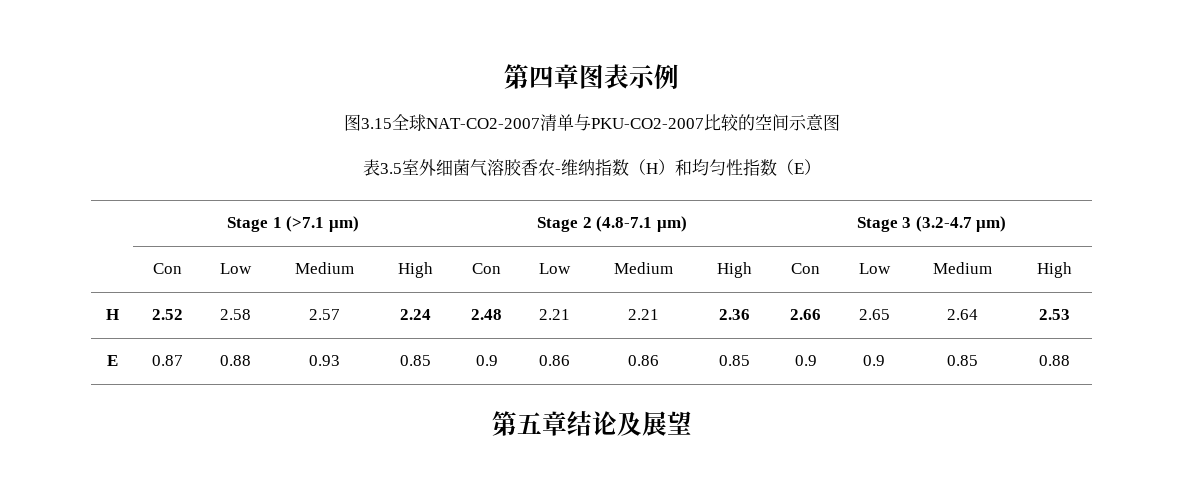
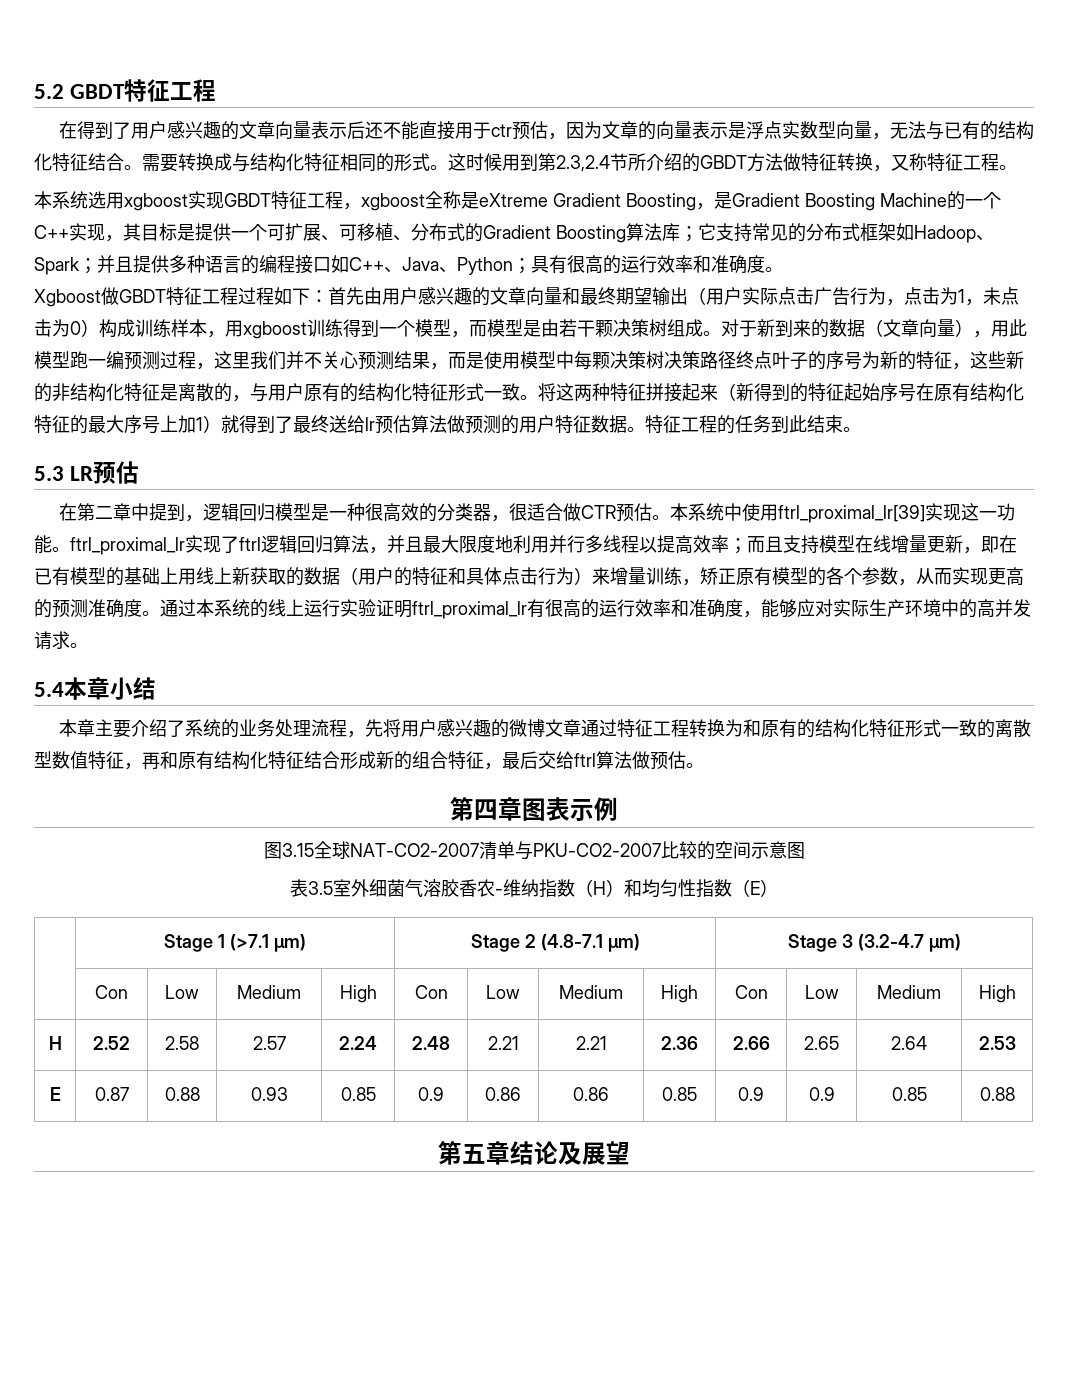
(504, 76) none -> [34,79,217,102] [58,121,1034,140] [34,153,1017,172] [34,191,1001,211] [34,222,994,243] [34,255,783,275] [34,287,1019,307] [34,319,1027,339] [34,351,1024,370] [34,383,1024,402] [34,415,861,434] [34,461,140,484] [58,503,1015,523] [34,535,1017,555] [34,567,1024,586] [34,599,1031,619] [34,631,88,650] [34,677,156,700] [58,719,1031,738] [34,751,704,770] 5.2 GBDT特征工程 // 在得到了用户感兴趣的文章向量表示后还不能直接用于ctr预估，因为文章的向量表示是浮点实数型向量，无法与已有的结构化特征结合。需要转换成与结构化特征相同的形式。这时候用到第2.3,2.4节所介绍的GBDT方法做特征转换，又称特征工程。 // 本系统选用xgboost实现GBDT特征工程，xgboost全称是eXtreme Gradient Boosting，是Gradient Boosting Machine的一个C++实现，其目标是提供一个可扩展、可移植、分布式的Gradient Boosting算法库；它支持常见的分布式框架如Hadoop、Spark；并且提供多种语言的编程接口如C++、Java、Python；具有很高的运行效率和准确度。 // Xgboost做GBDT特征工程过程如下：首先由用户感兴趣的文章向量和最终期望输出（用户实际点击广告行为，点击为1，未点击为0）构成训练样本，用xgboost训练得到一个模型，而模型是由若干颗决策树组成。对于新到来的数据（文章向量），用此模型跑一编预测过程，这里我们并不关心预测结果，而是使用模型中每颗决策树决策路径终点叶子的序号为新的特征，这些新的非结构化特征是离散的，与用户原有的结构化特征形式一致。将这两种特征拼接起来（新得到的特征起始序号在原有结构化特征的最大序号上加1）就得到了最终送给lr预估算法做预测的用户特征数据。特征工程的任务到此结束。 // 5.3 LR预估 // 在第二章中提到，逻辑回归模型是一种很高效的分类器，很适合做CTR预估。本系统中使用ftrl_proximal_lr[39]实现这一功能。ftrl_proximal_lr实现了ftrl逻辑回归算法，并且最大限度地利用并行多线程以提高效率；而且支持模型在线增量更新，即在已有模型的基础上用线上新获取的数据（用户的特征和具体点击行为）来增量训练，矫正原有模型的各个参数，从而实现更高的预测准确度。通过本系统的线上运行实验证明ftrl_proximal_lr有很高的运行效率和准确度，能够应对实际生产环境中的高并发请求。 // 5.4本章小结 // 本章主要介绍了系统的业务处理流程，先将用户感兴趣的微博文章通过特征工程转换为和原有的结构化特征形式一致的离散型数值特征，再和原有结构化特征结合形成新的组合特征，最后交给ftrl算法做预估。 //

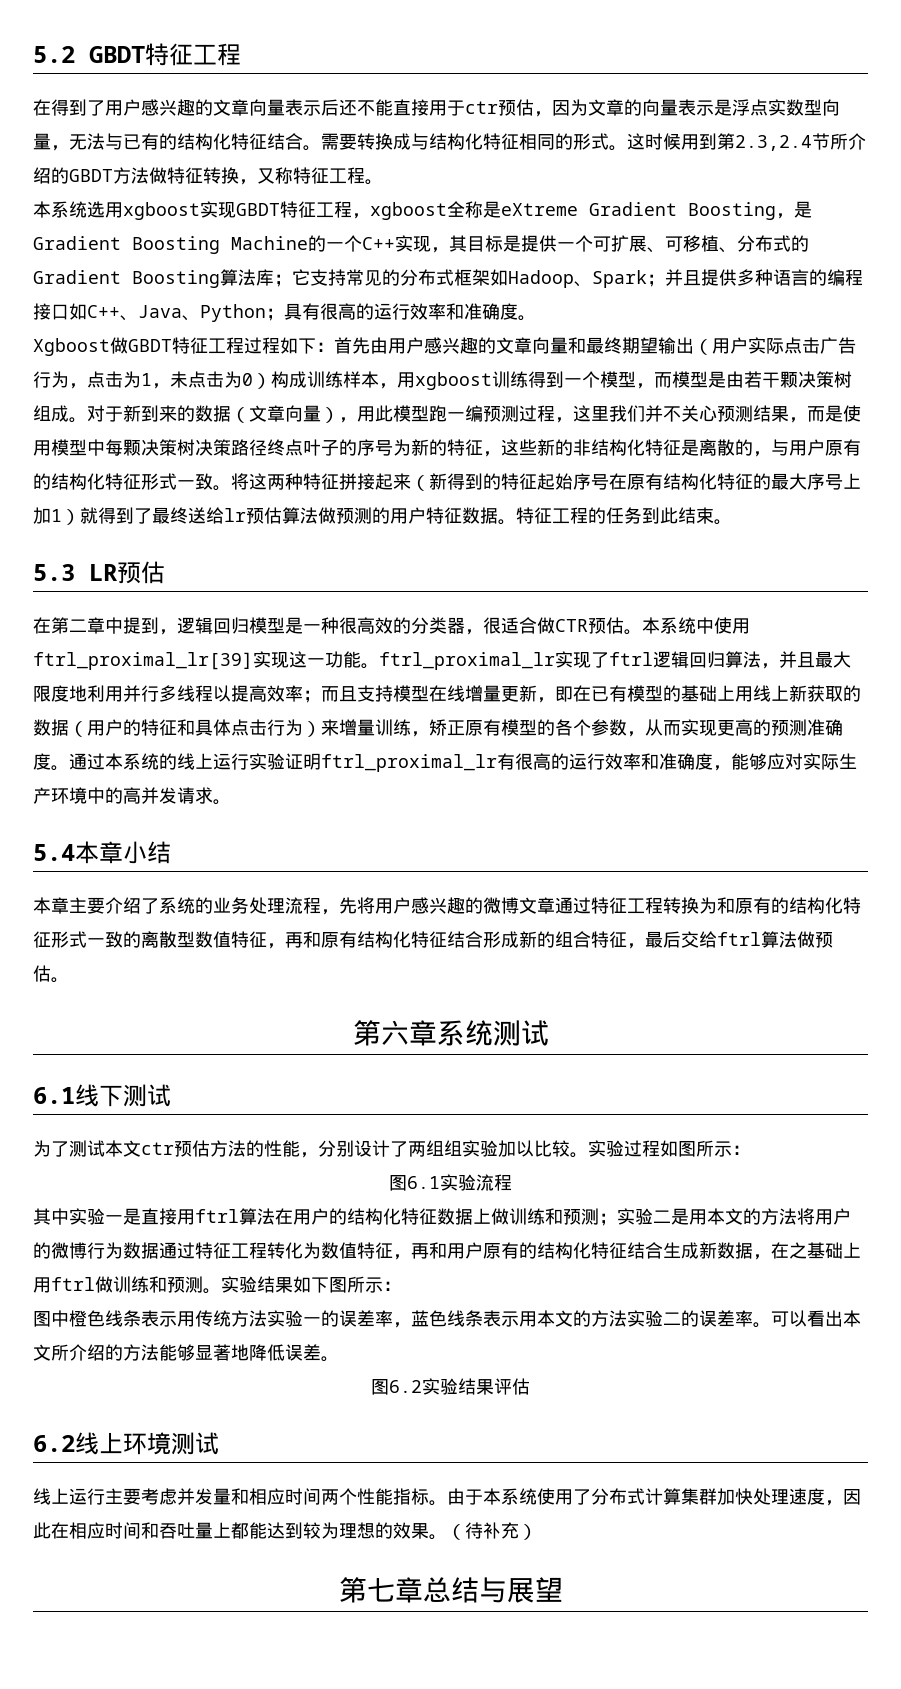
[474,797,618,821] [263,841,805,860] [290,879,778,898] [164,934,306,952] [470,934,640,952] [787,934,961,952] [95,985,128,999] [165,985,199,999] [237,985,301,999] [339,985,377,1003] [414,985,448,999] [486,985,520,999] [559,985,623,999] [661,985,698,1003] [734,985,768,999] [804,985,839,999] [877,985,941,999] [978,985,1016,1003] [48,1036,62,1050] [93,1036,130,1050] [165,1036,199,1050] [252,1036,286,1050] [339,1036,377,1050] [412,1036,450,1050] [487,1036,519,1050] [575,1036,607,1050] [661,1036,698,1050] [732,1036,770,1050] [804,1036,839,1050] [891,1036,927,1050] [978,1036,1016,1050] [49,1087,61,1101] [94,1087,129,1101] [164,1087,200,1101] [250,1087,288,1101] [340,1087,376,1101] [418,1087,444,1101] [485,1087,521,1101] [573,1087,609,1101] [662,1087,697,1101] [738,1087,764,1101] [808,1087,835,1101] [891,1087,927,1101] [979,1087,1015,1101] [438,1141,582,1165] 四章图表示例 // 图3.15全球NAT-CO2-2007清单与PKU-CO2-2007比较的空间示意图 // 表3.5室外细菌气溶胶香农-维纳指数（H）和均匀性指数（E） // | Stage 1 (>7.1 μm) | Stage 2 (4.8-7.1 μm) | Stage 3 (3.2-4.7 μm) // | Con | Low | Medium | High | Con | Low | Medium | High | Con | Low | Medium | High // H | 2.52 | 2.58 | 2.57 | 2.24 | 2.48 | 2.21 | 2.21 | 2.36 | 2.66 | 2.65 | 2.64 | 2.53 // E | 0.87 | 0.88 | 0.93 | 0.85 | 0.9 | 0.86 | 0.86 | 0.85 | 0.9 | 0.9 | 0.85 | 0.88 // 第五章结论及 -> [380,1020,549,1046] [33,1084,171,1107] [33,1140,750,1158] [389,1174,512,1191] [33,1208,851,1226] [33,1242,861,1260] [33,1276,401,1294] [33,1310,861,1328] [33,1344,339,1362] [371,1378,530,1395] [33,1432,219,1455] [33,1488,861,1506] [33,1522,537,1540] [338,1577,507,1603] 六章系统测试 // 6.1线下测试 // 为了测试本文ctr预估方法的性能，分别设计了两组组实验加以比较。实验过程如图所示： // 图6.1实验流程 // 其中实验一是直接用ftrl算法在用户的结构化特征数据上做训练和预测；实验二是用本文的方法将用户的微博行为数据通过特征工程转化为数值特征，再和用户原有的结构化特征结合生成新数据，在之基础上用ftrl做训练和预测。实验结果如下图所示： // 图中橙色线条表示用传统方法实验一的误差率，蓝色线条表示用本文的方法实验二的误差率。可以看出本文所介绍的方法能够显著地降低误差。 // 图6.2实验结果评估 // 6.2线上环境测试 // 线上运行主要考虑并发量和相应时间两个性能指标。由于本系统使用了分布式计算集群加快处理速度，因此在相应时间和吞吐量上都能达到较为理想的效果。（待补充） // 第七章总结与

